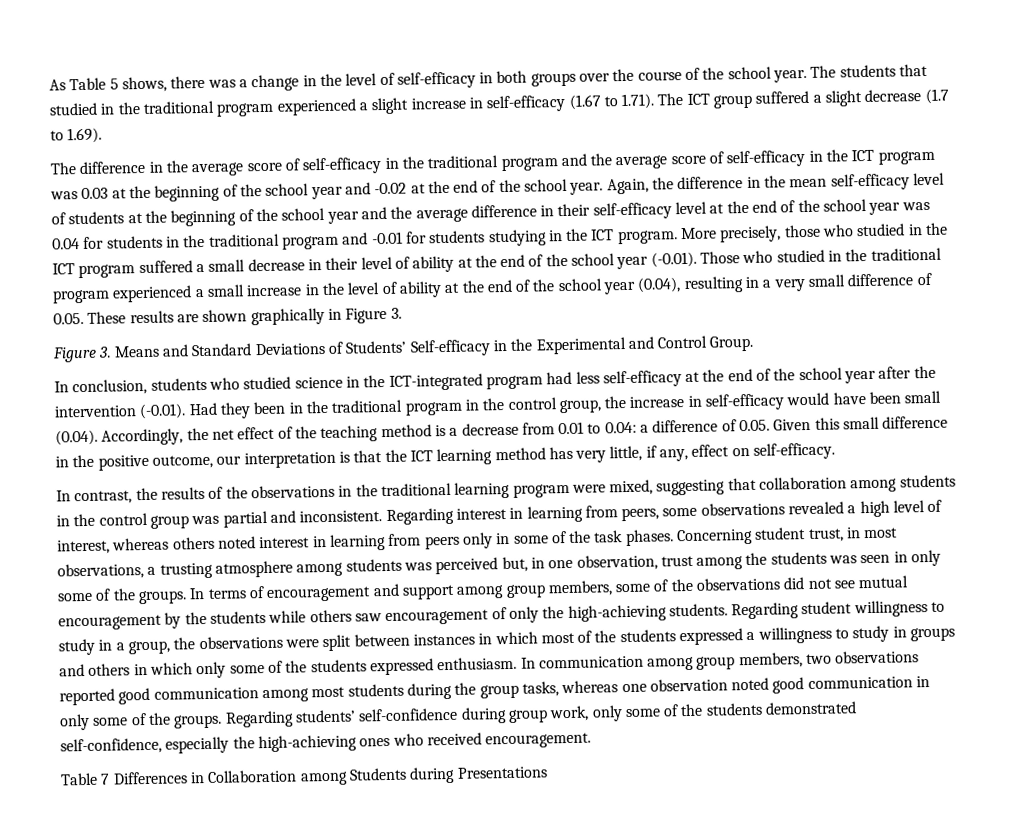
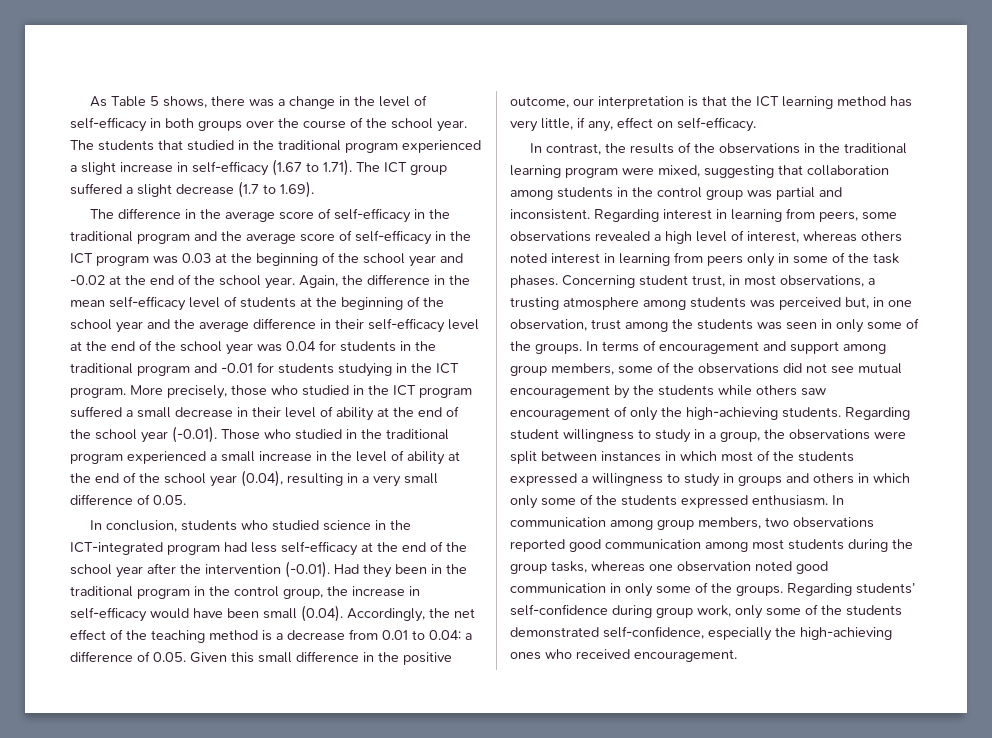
[87,307,402,326] [52,335,755,363] These results are shown graphically in Figure 3. // Figure 3. Means and Standard Deviations of Students’ Self-efficacy in the Experimental and Control Group. -> (186, 500) none
[60,766,548,786] // Table 7 Differences in Collaboration among Students during Presentations -> (737, 655) none

